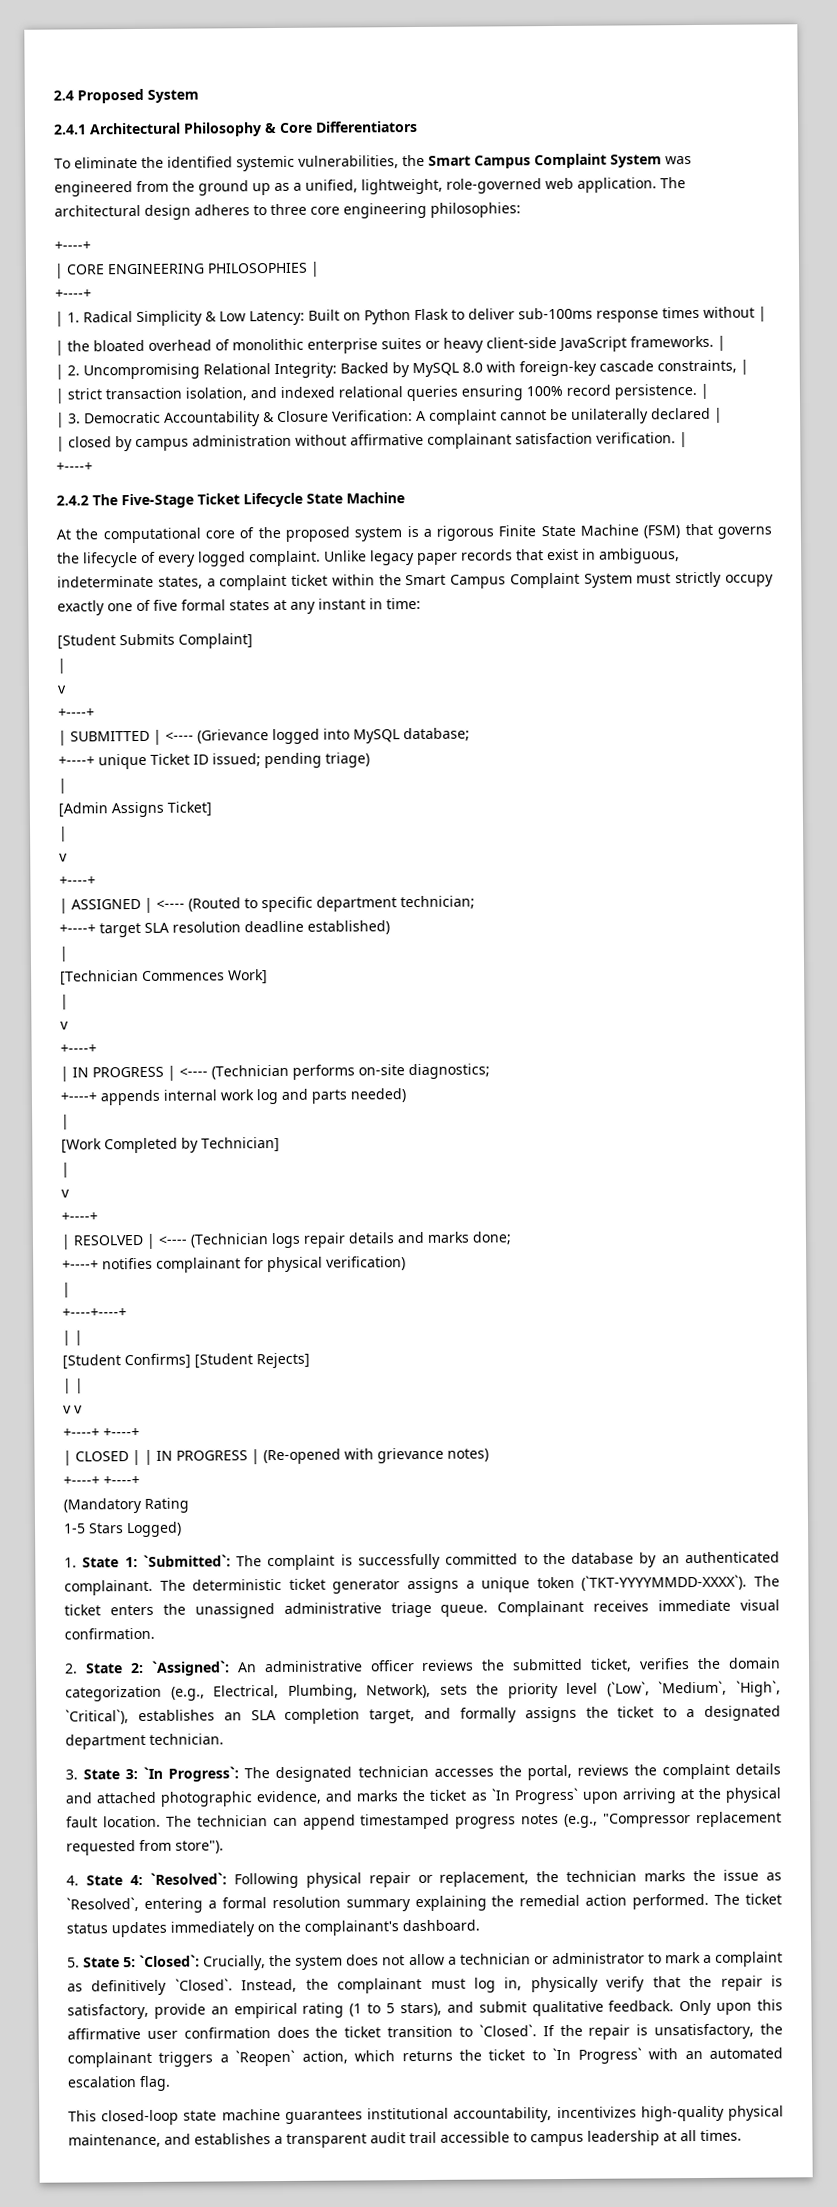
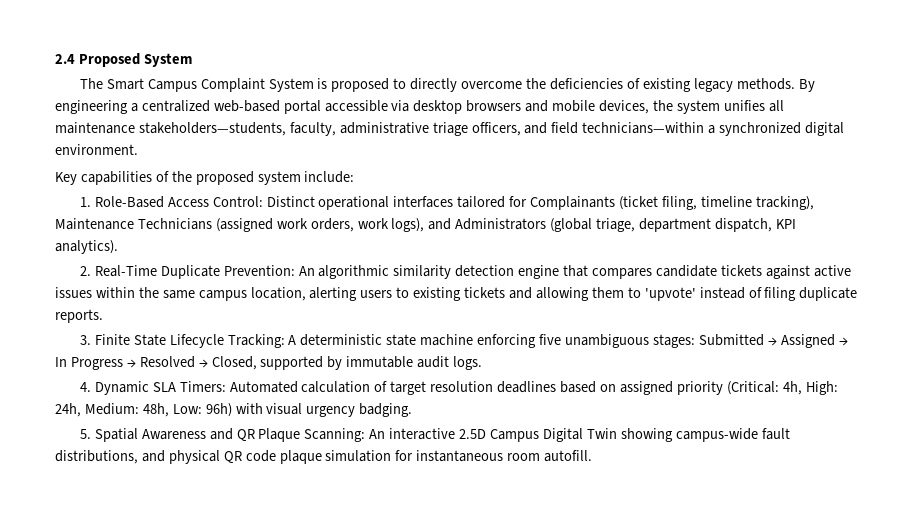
[53,120,418,137] [54,153,692,172] [54,177,686,197] [54,202,521,220] [54,241,91,251] [54,261,320,279] [55,289,92,299] [55,306,767,327] [55,335,726,356] [55,359,749,380] [55,383,709,404] [56,407,723,428] [56,432,688,452] [56,462,93,472] [56,492,405,509] [56,523,772,544] [57,548,680,568] [57,571,774,591] [57,597,421,616] [57,633,253,650] [57,658,66,674] [58,685,67,694] [58,708,95,718] [58,727,470,746] [58,752,370,770] [58,778,67,794] [58,801,212,818] [59,826,68,842] [59,853,68,862] [59,876,96,886] [59,895,475,914] [59,920,390,938] [59,946,68,962] [60,969,268,986] [60,994,69,1010] [60,1021,69,1030] [60,1044,97,1054] [60,1063,490,1082] [60,1088,406,1106] [61,1114,70,1130] [61,1136,280,1154] [61,1162,70,1178] [61,1189,70,1198] [61,1212,98,1222] [61,1231,512,1250] [62,1256,406,1273] [62,1282,71,1298] [62,1308,127,1318] [62,1330,83,1346] [62,1352,310,1370] [62,1378,84,1394] [63,1405,83,1414] [63,1428,140,1438] [63,1447,489,1466] [63,1476,140,1486] [63,1497,189,1514] [63,1521,182,1538] [64,1551,781,1571] [64,1574,781,1596] [64,1599,780,1619] [64,1627,155,1640] [64,1657,781,1676] [65,1680,781,1702] [65,1705,781,1725] [65,1733,224,1750] [65,1763,781,1783] [65,1787,783,1807] [66,1811,782,1830] [66,1839,224,1856] [66,1869,783,1889] [66,1893,782,1913] [66,1919,480,1938] [67,1951,783,1971] [67,1975,784,1996] [67,1999,784,2020] [67,2023,783,2040] [67,2047,784,2068] [67,2075,171,2092] [68,2105,784,2126] [68,2129,742,2148] 2.4.1 Architectural Philosophy & Core Differentiators // To eliminate the identified systemic vulnerabilities, the Smart Campus Complaint System was engineered from the ground up as a unified, lightweight, role-governed web application. The architectural design adheres to three core engineering philosophies: // +----+ // | CORE ENGINEERING PHILOSOPHIES | // +----+ // | 1. Radical Simplicity & Low Latency: Built on Python Flask to deliver sub-100ms response times without | // | the bloated overhead of monolithic enterprise suites or heavy client-side JavaScript frameworks. | // | 2. Uncompromising Relational Integrity: Backed by MySQL 8.0 with foreign-key cascade constraints, | // | strict transaction isolation, and indexed relational queries ensuring 100% record persistence. | // | 3. Democratic Accountability & Closure Verification: A complaint cannot be unilaterally declared | // | closed by campus administration without affirmative complainant satisfaction verification. | // +----+ // 2.4.2 The Five-Stage Ticket Lifecycle State Machine // At the computational core of the proposed system is a rigorous Finite State Machine (FSM) that governs the lifecycle of every logged complaint. Unlike legacy paper records that exist in ambiguous, indeterminate states, a complaint ticket within the Smart Campus Complaint System must strictly occupy exactly one of five formal states at any instant in time: // [Student Submits Complaint] // | // v // +----+ // | SUBMITTED | <---- (Grievance logged into MySQL database; // +----+ unique Ticket ID issued; pending triage) // | // [Admin Assigns Ticket] // | // v // +----+ // | ASSIGNED | <---- (Routed to specific department technician; // +----+ target SLA resolution deadline established) // | // [Technician Commences Work] // | // v // +----+ // | IN PROGRESS | <---- (Technician performs on-site diagnostics; // +----+ appends internal work log and parts needed) // | // [Work Completed by Technician] // | // v // +----+ // | RESOLVED | <---- (Technician logs repair details and marks done; // +----+ notifies complainant for physical verification) // | // +----+----+ // | | // [Student Confirms] [Student Rejects] // | | // v v // +----+ +----+ // | CLOSED | | IN PROGRESS | (Re-opened with grievance notes) // +----+ +----+ // (Mandatory Rating // 1-5 Stars Logged) // 1. State 1: `Submitted`: The complaint is successfully committed to the database by an authenticated complainant. The deterministic ticket generator assigns a unique token (`TKT-YYYYMMDD-XXXX`). The ticket enters the unassigned administrative triage queue. Complainant receives immediate visual confirmation. // 2. State 2: `Assigned`: An administrative officer reviews the submitted ticket, verifies the domain categorization (e.g., Electrical, Plumbing, Network), sets the priority level (`Low`, `Medium`, `High`, `Critical`), establishes an SLA completion target, and formally assigns the ticket to a designated department technician. // 3. State 3: `In Progress`: The designated technician accesses the portal, reviews the complaint details and attached photographic evidence, and marks the ticket as `In Progress` upon arriving at the physical fault location. The technician can append timestamped progress notes (e.g., "Compressor replacement requested from store"). // 4. State 4: `Resolved`: Following physical repair or replacement, the technician marks the issue as `Resolved`, entering a formal resolution summary explaining the remedial action performed. The ticket status updates immediately on the complainant's dashboard. // 5. State 5: `Closed`: Crucially, the system does not allow a technician or administrator to mark a complaint as definitively `Closed`. Instead, the complainant must log in, physically verify that the repair is satisfactory, provide an empirical rating (1 to 5 stars), and submit qualitative feedback. Only upon this affirmative user confirmation does the ticket transition to `Closed`. If the repair is unsatisfactory, the complainant triggers a `Reopen` action, which returns the ticket to `In Progress` with an automated escalation flag. // This closed-loop state machine guarantees institutional accountability, incentivizes high-quality physical maintenance, and establishes a transparent audit trail accessible to campus leadership at all times. -> [79,78,815,92] [55,100,784,114] [55,122,845,136] [55,144,138,155] [55,171,355,185] [79,196,814,210] [55,218,796,232] [55,240,118,254] [79,265,851,279] [55,287,858,301] [55,309,103,323] [79,334,848,348] [55,356,483,370] [79,381,838,395] [55,403,413,417] [79,428,790,442] [55,450,593,464] The Smart Campus Complaint System is proposed to directly overcome the deficiencies of existing legacy methods. By engineering a centralized web-based portal accessible via desktop browsers and mobile devices, the system unifies all maintenance stakeholders—students, faculty, administrative triage officers, and field technicians—within a synchronized digital environment. // Key capabilities of the proposed system include: // 1. Role-Based Access Control: Distinct operational interfaces tailored for Complainants (ticket filing, timeline tracking), Maintenance Technicians (assigned work orders, work logs), and Administrators (global triage, department dispatch, KPI analytics). // 2. Real-Time Duplicate Prevention: An algorithmic similarity detection engine that compares candidate tickets against active issues within the same campus location, alerting users to existing tickets and allowing them to 'upvote' instead of filing duplicate reports. // 3. Finite State Lifecycle Tracking: A deterministic state machine enforcing five unambiguous stages: Submitted → Assigned → In Progress → Resolved → Closed, supported by immutable audit logs. // 4. Dynamic SLA Timers: Automated calculation of target resolution deadlines based on assigned priority (Critical: 4h, High: 24h, Medium: 48h, Low: 96h) with visual urgency badging. // 5. Spatial Awareness and QR Plaque Scanning: An interactive 2.5D Campus Digital Twin showing campus-wide fault distributions, and physical QR code plaque simulation for instantaneous room autofill.

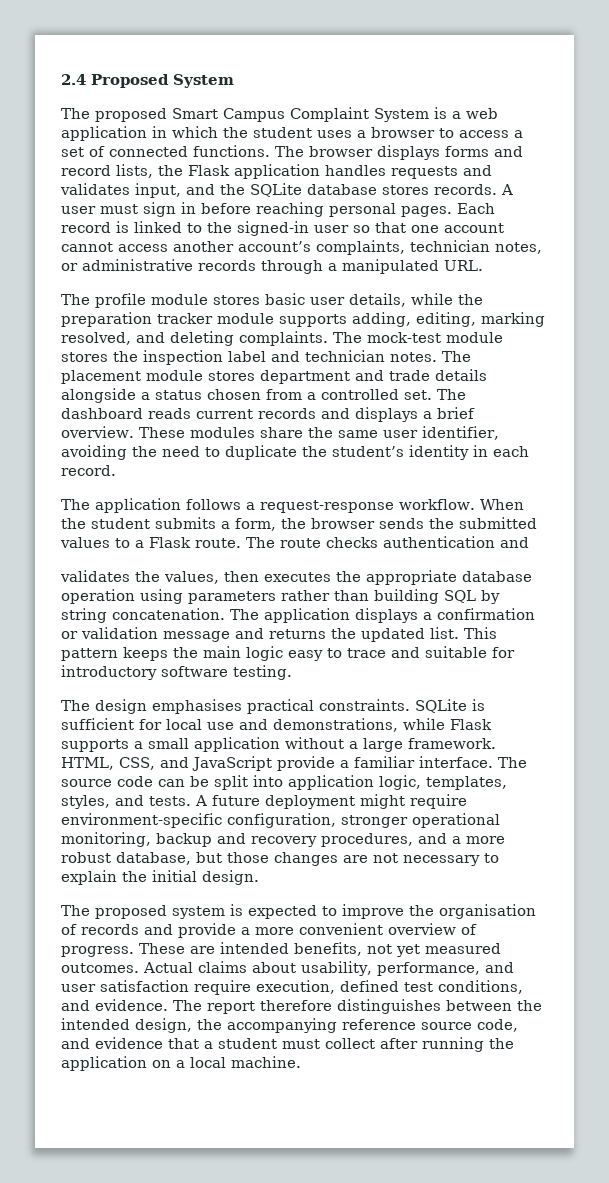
(103, 83) none -> [95,108,167,122] proposed
[331,78,815,92] [55,100,784,114] [55,122,845,136] [55,144,138,155] [55,171,355,185] [79,196,814,210] [55,218,796,232] [55,240,118,254] [79,265,851,279] [55,287,858,301] [55,309,103,323] [79,334,848,348] [55,356,483,370] [79,381,838,395] [55,403,413,417] [79,428,790,442] [55,450,593,464] proposed to directly overcome the deficiencies of existing legacy methods. By engineering a centralized web-based portal accessible via desktop browsers and mobile devices, the system unifies all maintenance stakeholders—students, faculty, administrative triage officers, and field technicians—within a synchronized digital environment. // Key capabilities of the proposed system include: // 1. Role-Based Access Control: Distinct operational interfaces tailored for Complainants (ticket filing, timeline tracking), Maintenance Technicians (assigned work orders, work logs), and Administrators (global triage, department dispatch, KPI analytics). // 2. Real-Time Duplicate Prevention: An algorithmic similarity detection engine that compares candidate tickets against active issues within the same campus location, alerting users to existing tickets and allowing them to 'upvote' instead of filing duplicate reports. // 3. Finite State Lifecycle Tracking: A deterministic state machine enforcing five unambiguous stages: Submitted → Assigned → In Progress → Resolved → Closed, supported by immutable audit logs. // 4. Dynamic SLA Timers: Automated calculation of target resolution deadlines based on assigned priority (Critical: 4h, High: 24h, Medium: 48h, Low: 96h) with visual urgency badging. // 5. Spatial Awareness and QR Plaque Scanning: An interactive 2.5D Campus Digital Twin showing campus-wide fault distributions, and physical QR code plaque simulation for instantaneous room autofill. -> [452,108,498,119] [61,126,523,141] [61,145,523,160] [61,164,492,179] [60,183,513,198] [61,202,495,217] [61,221,504,236] [61,240,542,255] [61,259,483,274] [61,293,483,308] [61,312,545,327] [61,331,503,346] [61,350,471,365] [61,369,487,384] [61,388,466,403] [61,407,475,422] [61,426,499,440] [61,445,529,460] [61,465,116,476] [61,498,524,513] [61,517,537,531] [60,536,529,548] [60,570,532,585] [61,589,500,604] [61,608,535,623] [61,627,497,642] [61,646,515,661] [61,665,292,680] [61,699,485,714] [61,718,492,732] [61,737,496,752] [61,756,527,771] [61,775,507,790] [61,794,467,809] [61,813,500,828] [61,832,505,847] [61,852,499,866] [61,870,259,885] [61,904,536,919] [61,923,477,938] [61,942,501,957] [61,961,514,976] [61,980,523,995] [61,999,542,1014] [61,1018,518,1033] [61,1037,514,1052] [61,1056,301,1071] a web application in which the student uses a browser to access a set of connected functions. The browser displays forms and record lists, the Flask application handles requests and validates input, and the SQLite database stores records. A user must sign in before reaching personal pages. Each record is linked to the signed-in user so that one account cannot access another account’s complaints, technician notes, or administrative records through a manipulated URL. // The profile module stores basic user details, while the preparation tracker module supports adding, editing, marking resolved, and deleting complaints. The mock-test module stores the inspection label and technician notes. The placement module stores department and trade details alongside a status chosen from a controlled set. The dashboard reads current records and displays a brief overview. These modules share the same user identifier, avoiding the need to duplicate the student’s identity in each record. // The application follows a request-response workflow. When the student submits a form, the browser sends the submitted values to a Flask route. The route checks authentication and // validates the values, then executes the appropriate database operation using parameters rather than building SQL by string concatenation. The application displays a confirmation or validation message and returns the updated list. This pattern keeps the main logic easy to trace and suitable for introductory software testing. // The design emphasises practical constraints. SQLite is sufficient for local use and demonstrations, while Flask supports a small application without a large framework. HTML, CSS, and JavaScript provide a familiar interface. The source code can be split into application logic, templates, styles, and tests. A future deployment might require environment-specific configuration, stronger operational monitoring, backup and recovery procedures, and a more robust database, but those changes are not necessary to explain the initial design. // The proposed system is expected to improve the organisation of records and provide a more convenient overview of progress. These are intended benefits, not yet measured outcomes. Actual claims about usability, performance, and user satisfaction require execution, defined test conditions, and evidence. The report therefore distinguishes between the intended design, the accompanying reference source code, and evidence that a student must collect after running the application on a local machine.

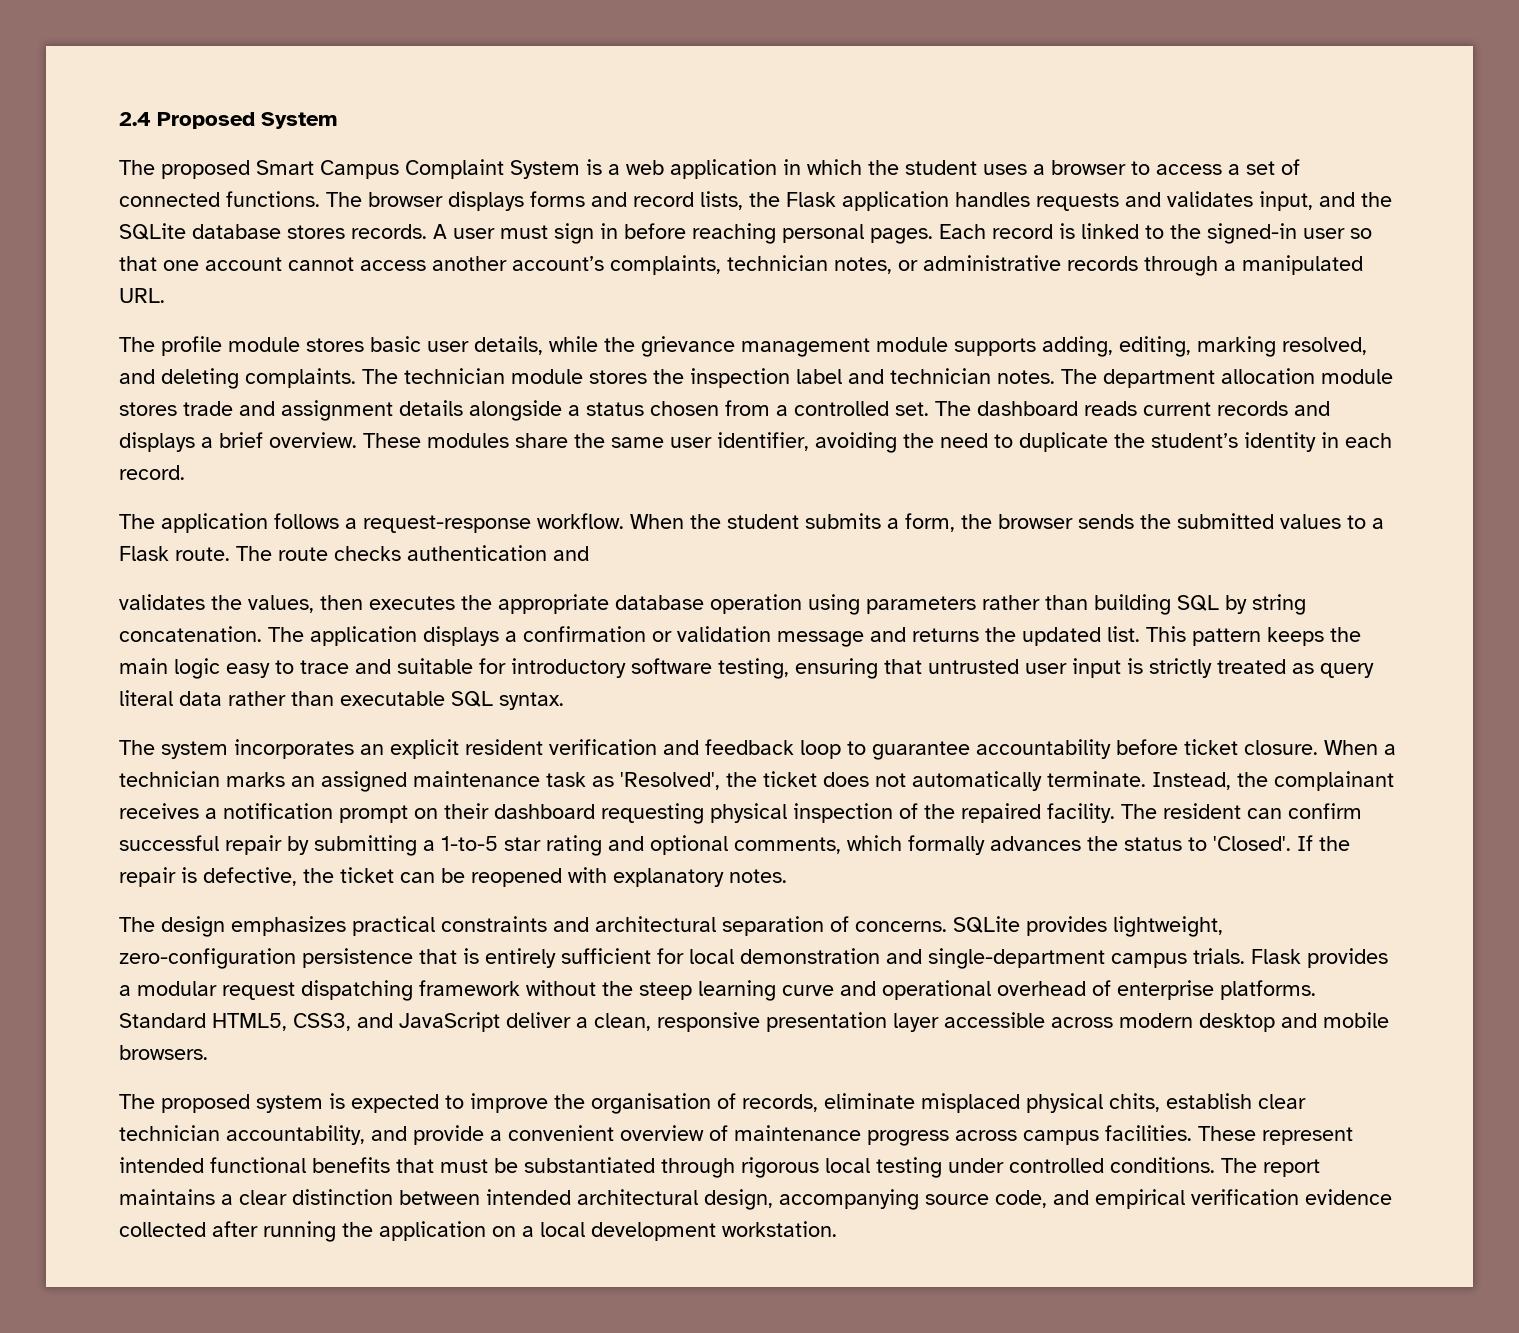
[61,312,213,327] preparation tracker -> [641,336,870,357] grievance management
[367,332,441,343] mock-test -> [404,368,505,384] technician
[61,370,430,384] placement module stores department and trade -> [1103,368,1393,388] [119,400,393,421] department allocation module stores trade and assignment
[233,665,292,680] [61,699,485,714] [61,718,492,732] [61,737,496,752] [61,756,527,771] [61,775,507,790] [61,794,467,809] [61,813,500,828] [61,832,505,847] [61,852,499,866] [61,870,259,885] testing. // The design emphasises practical constraints. SQLite is sufficient for local use and demonstrations, while Flask supports a small application without a large framework. HTML, CSS, and JavaScript provide a familiar interface. The source code can be split into application logic, templates, styles, and tests. A future deployment might require environment-specific configuration, stronger operational monitoring, backup and recovery procedures, and a more robust database, but those changes are not necessary to explain the initial design. -> [718,658,1374,679] [119,690,564,710] [119,739,1396,760] [119,771,1394,792] [119,803,1362,824] [119,835,1350,856] [119,867,787,887] [119,916,1223,937] [119,948,1388,969] [119,980,1316,1001] [119,1012,1389,1032] [119,1045,208,1060] testing, ensuring that untrusted user input is strictly treated as query literal data rather than executable SQL syntax. // The system incorporates an explicit resident verification and feedback loop to guarantee accountability before ticket closure. When a technician marks an assigned maintenance task as 'Resolved', the ticket does not automatically terminate. Instead, the complainant receives a notification prompt on their dashboard requesting physical inspection of the repaired facility. The resident can confirm successful repair by submitting a 1-to-5 star rating and optional comments, which formally advances the status to 'Closed'. If the repair is defective, the ticket can be reopened with explanatory notes. // The design emphasizes practical constraints and architectural separation of concerns. SQLite provides lightweight, zero-configuration persistence that is entirely sufficient for local demonstration and single-department campus trials. Flask provides a modular request dispatching framework without the steep learning curve and operational overhead of enterprise platforms. Standard HTML5, CSS3, and JavaScript deliver a clean, responsive presentation layer accessible across modern desktop and mobile browsers.
[81,924,139,935] records -> [742,1093,1306,1113] [119,1125,365,1145] records, eliminate misplaced physical chits, establish clear technician accountability,
[255,927,294,935] more -> (502, 1135) none
[61,942,501,957] [61,961,514,976] [61,980,523,995] [61,999,542,1014] [61,1018,518,1033] [61,1037,375,1049] progress. These are intended benefits, not yet measured outcomes. Actual claims about usability, performance, and user satisfaction require execution, defined test conditions, and evidence. The report therefore distinguishes between the intended design, the accompanying reference source code, and evidence that a student must collect -> [734,1125,1353,1146] [119,1157,1320,1178] [119,1189,1392,1210] [119,1222,206,1237] maintenance progress across campus facilities. These represent intended functional benefits that must be substantiated through rigorous local testing under controlled conditions. The report maintains a clear distinction between intended architectural design, accompanying source code, and empirical verification evidence collected
[231,1056,301,1068] machine. -> [591,1221,837,1241] development workstation.

